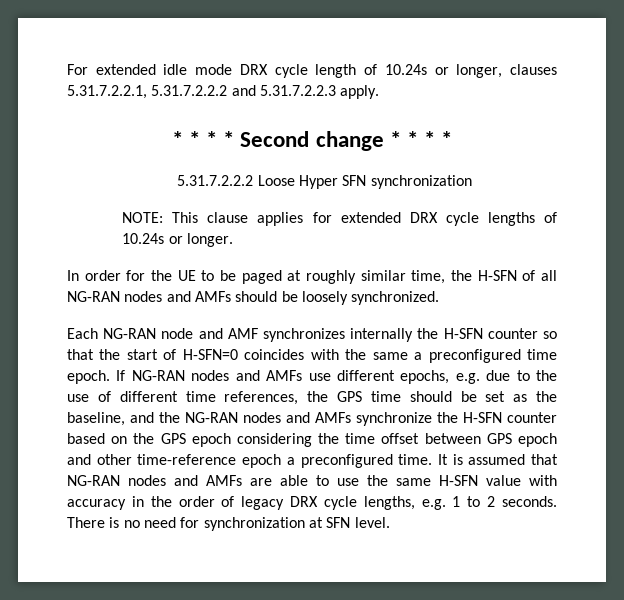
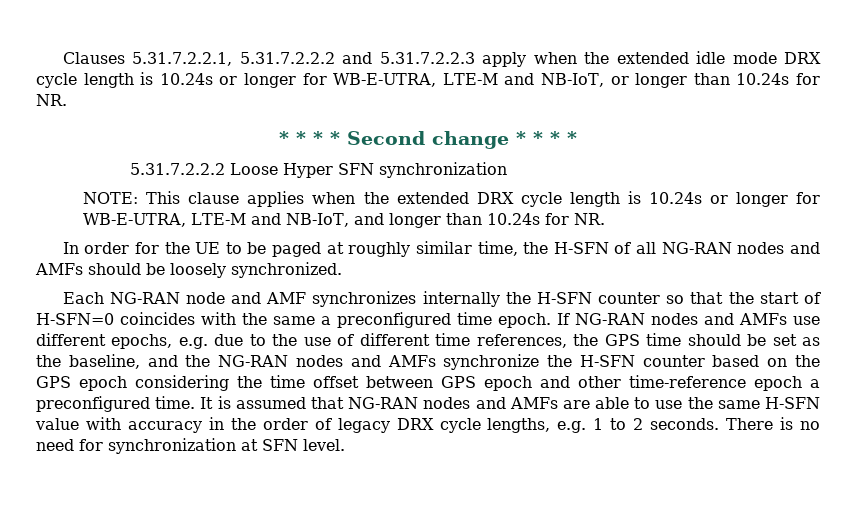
[67,64,88,75] For -> [62,52,610,67] Clauses 5.31.7.2.2.1, 5.31.7.2.2.2 and 5.31.7.2.2.3 apply when the
[364,64,558,78] [67,85,380,99] of 10.24s or longer, clauses 5.31.7.2.2.1, 5.31.7.2.2.2 and 5.31.7.2.2.3 apply. -> [140,72,820,88] [36,94,67,106] is 10.24s or longer for WB-E-UTRA, LTE-M and NB-IoT, or longer than 10.24s for NR.
[312,212,332,223] for -> [312,192,389,204] when the
[487,212,557,226] [122,233,233,247] lengths of 10.24s or longer. -> [569,191,820,207] [83,213,606,228] length is 10.24s or longer for WB-E-UTRA, LTE-M and NB-IoT, and longer than 10.24s for NR.

